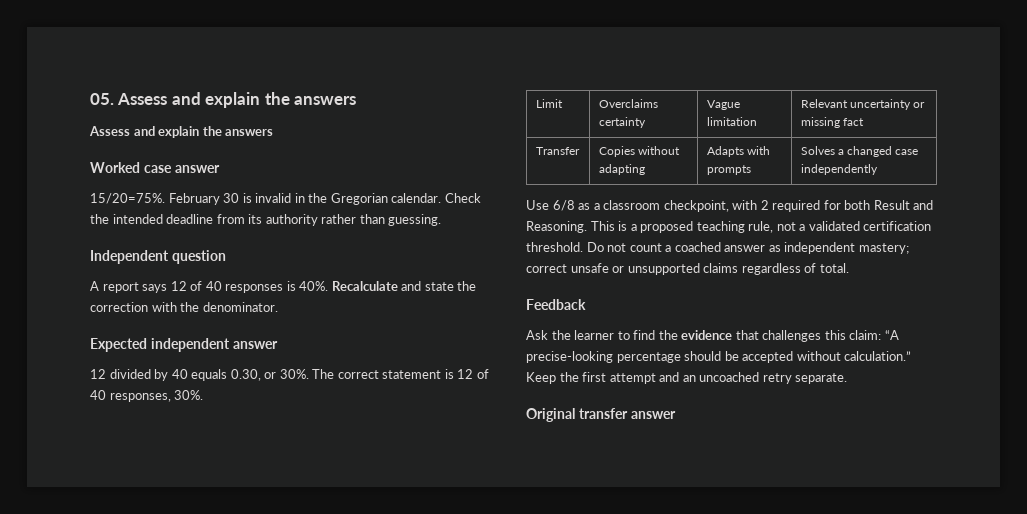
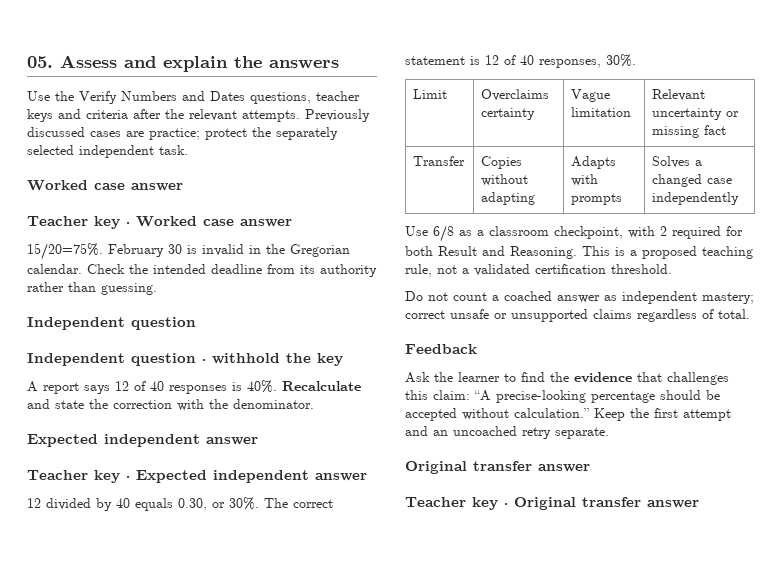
[89,126,274,138] Assess and explain the answers // -> [27,91,360,104] [27,109,370,122] [27,127,338,140] [27,145,188,158] [27,180,183,191] [27,216,130,229] Use the Verify Numbers and Dates questions, teacher keys and criteria after the relevant attempts. Previously discussed cases are practice; protect the separately selected independent task. // Worked case answer // Teacher key ·
(226, 257) none -> [27,353,343,366] // Independent question · withhold the key
(278, 345) none -> [27,470,367,483] // Teacher key · Expected independent answer
(583, 247) none -> (672, 269) //
(676, 415) none -> [405,497,699,510] // Teacher key · Original transfer answer

